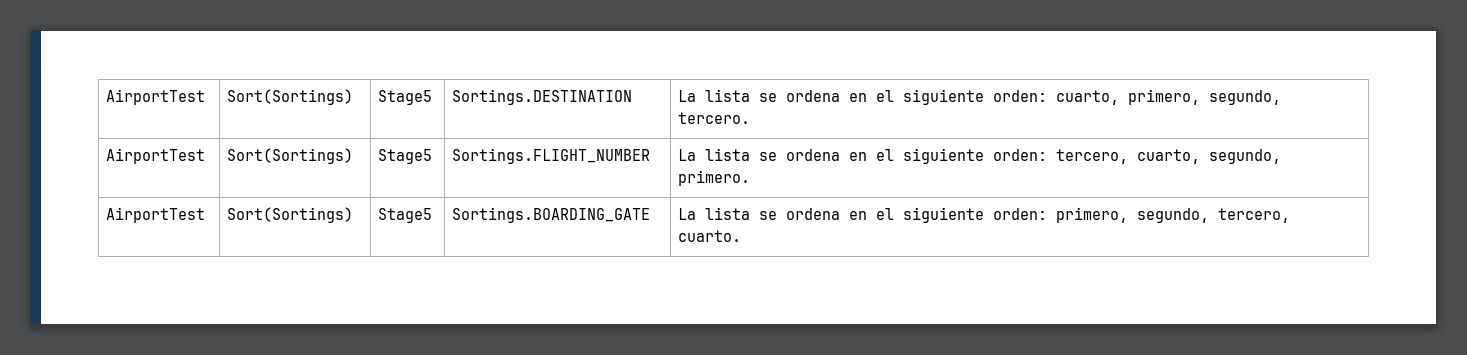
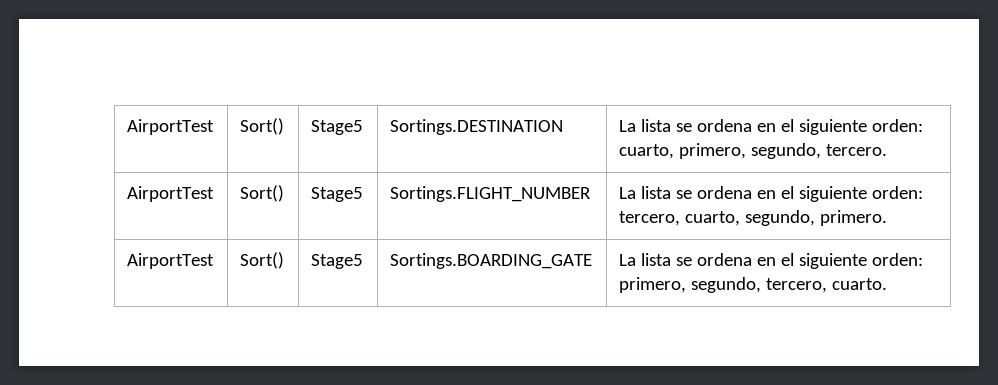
[105,89,205,105] [226,89,353,105] AirportTest | Sort(Sortings) -> [127,119,215,135] [240,118,285,135] AirportTest | Sort()
[226,148,353,164] Sort(Sortings) -> [240,185,285,202] Sort()
[226,207,353,223] Sort(Sortings) -> [240,252,285,269] Sort()

